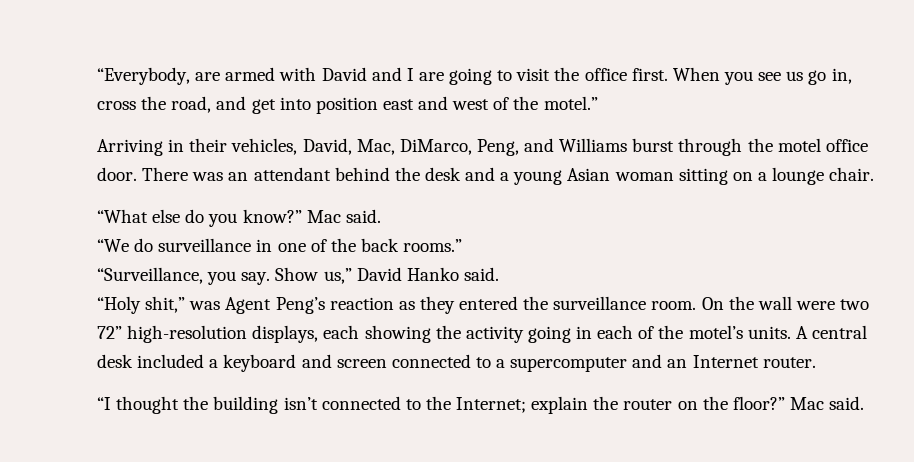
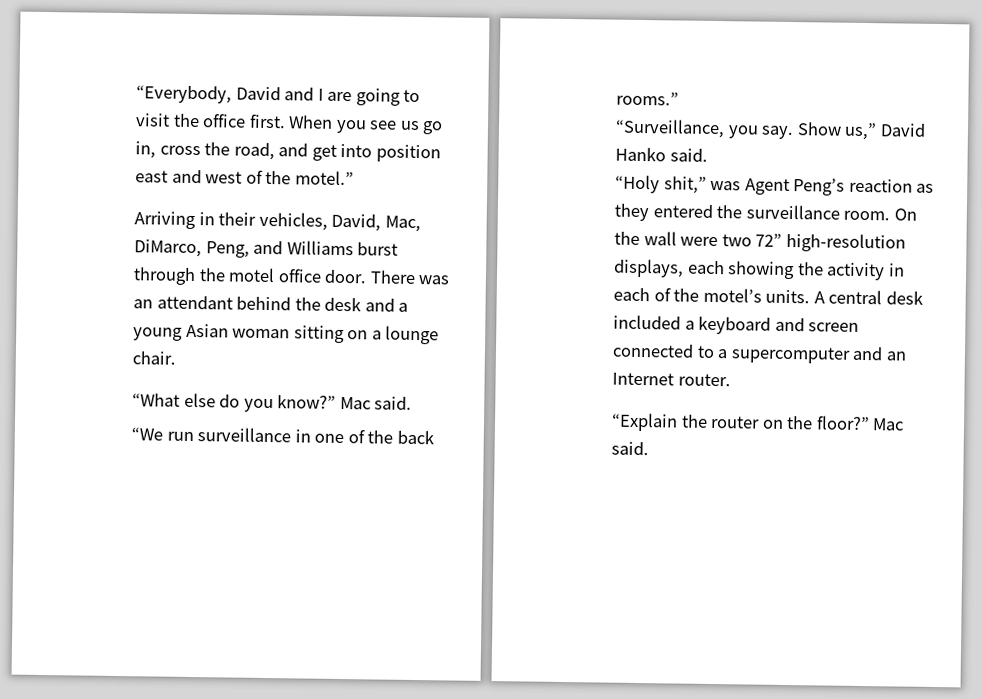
[195,67,317,81] are armed with -> (233, 94) none
[134,238,154,252] do -> [166,431,194,442] run
[527,326,571,343] going -> (886, 271) none
[97,396,589,414] “I thought the building isn’t connected to the Internet; explain -> [611,412,679,432] “Explain

